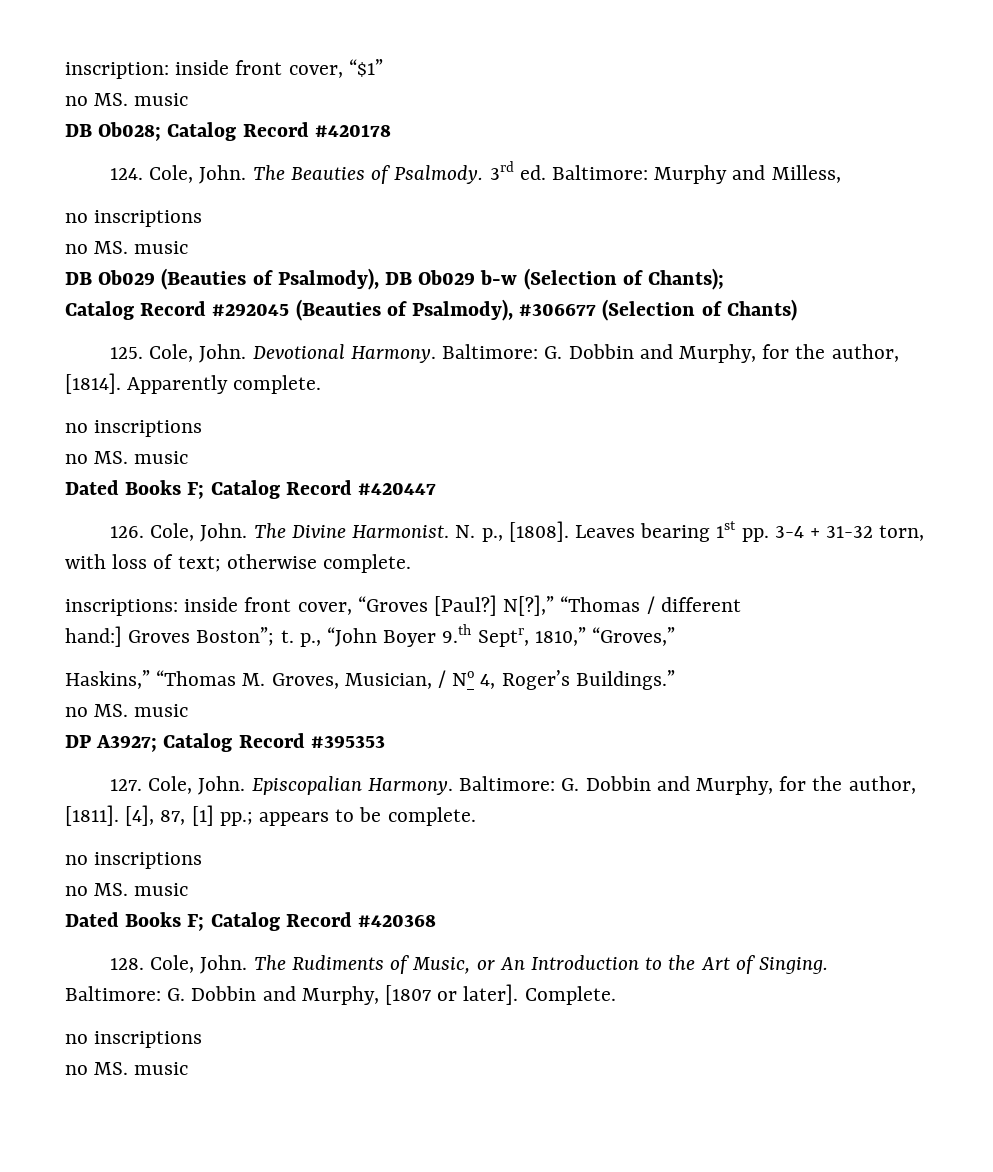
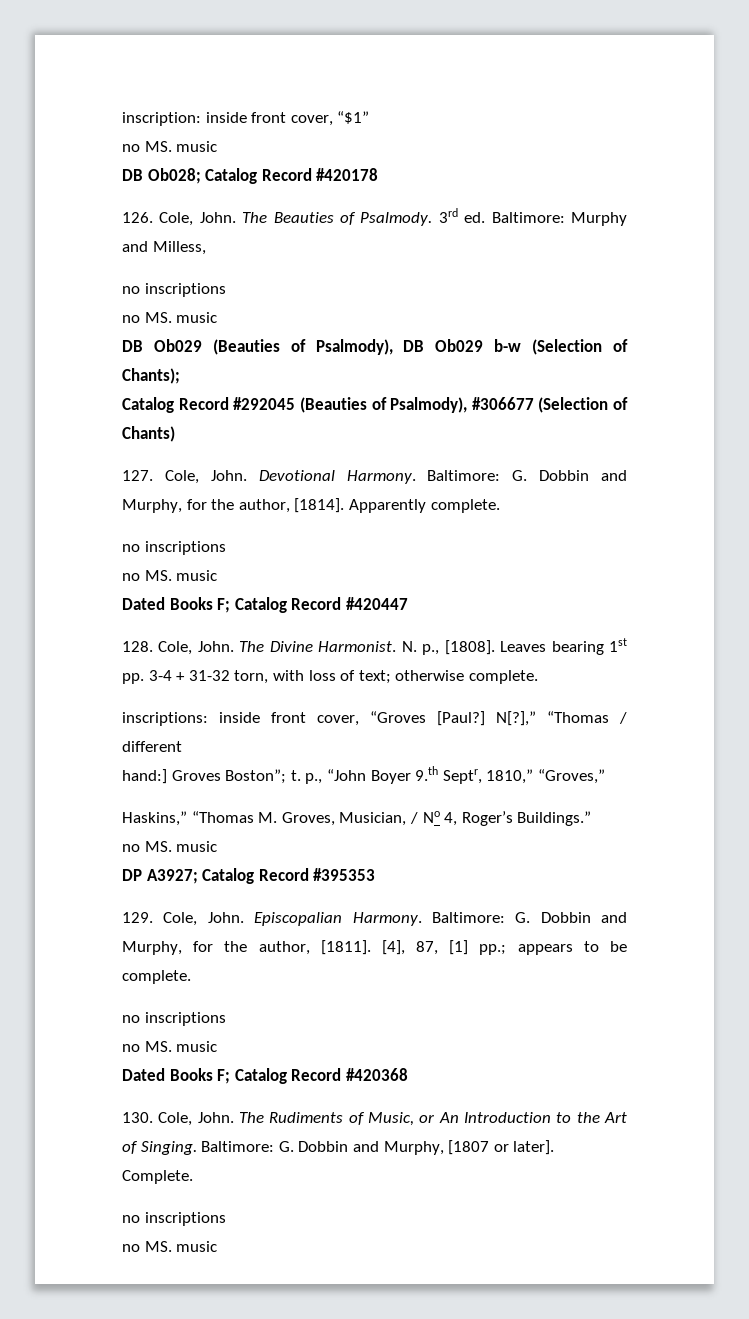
[110,168,144,180] 124. -> [122,212,153,223] 126.
[110,347,144,359] 125. -> [122,470,153,481] 127.
[110,526,145,538] 126. -> [122,641,153,652] 128.
[110,779,143,791] 127. -> [122,912,153,923] 129.
[110,958,145,970] 128. -> [122,1112,153,1123] 130.

